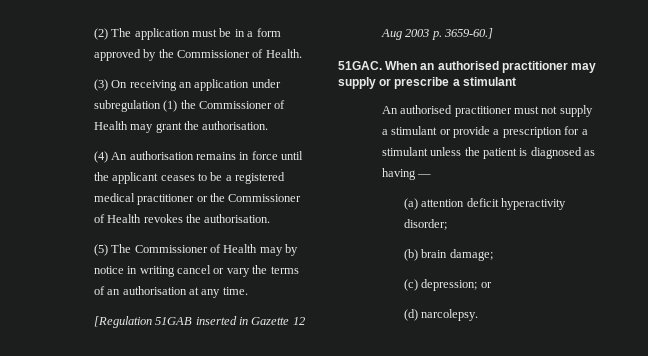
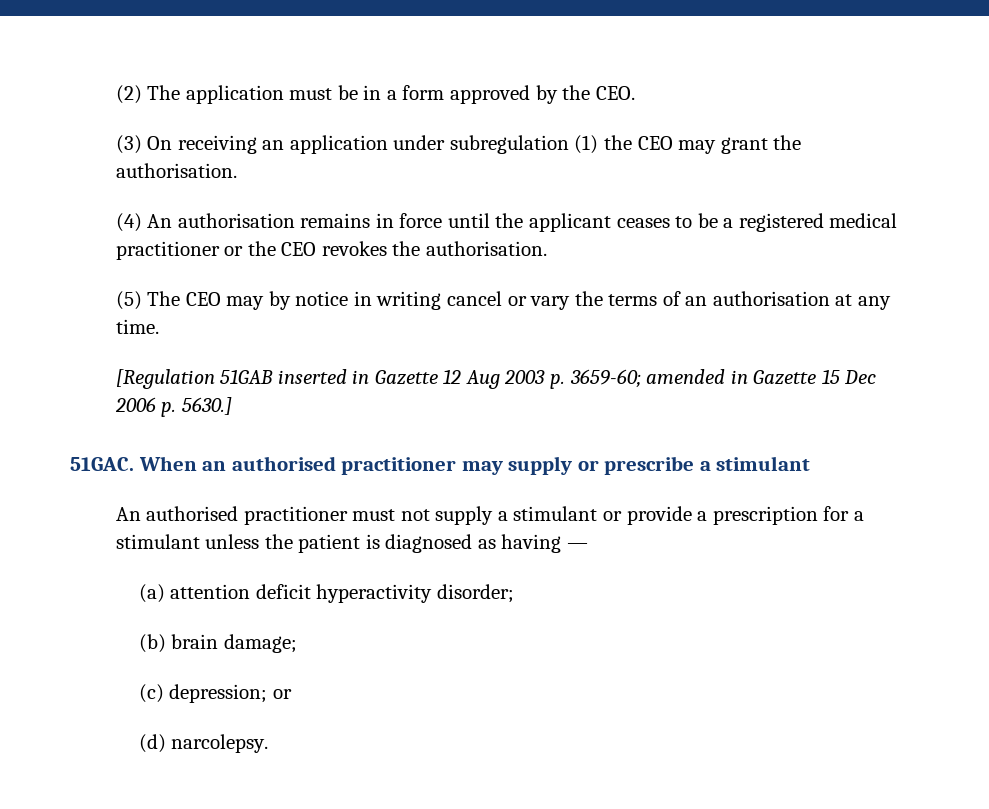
[177,49,302,58] Commissioner of Health. -> [595,86,635,100] CEO.
[199,100,286,109] [93,121,128,130] Commissioner of Health -> [637,136,673,150] CEO
[228,194,302,202] [93,214,142,223] Commissioner of Health -> [281,242,317,256] CEO
[134,244,258,253] Commissioner of Health -> [185,292,221,306] CEO
[444,28,494,39] 3659-60.] -> [569,369,877,388] [114,397,232,417] 3659-60; amended in Gazette 15 Dec 2006 p. 5630.]

